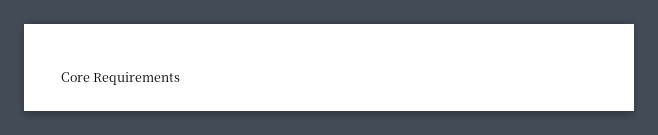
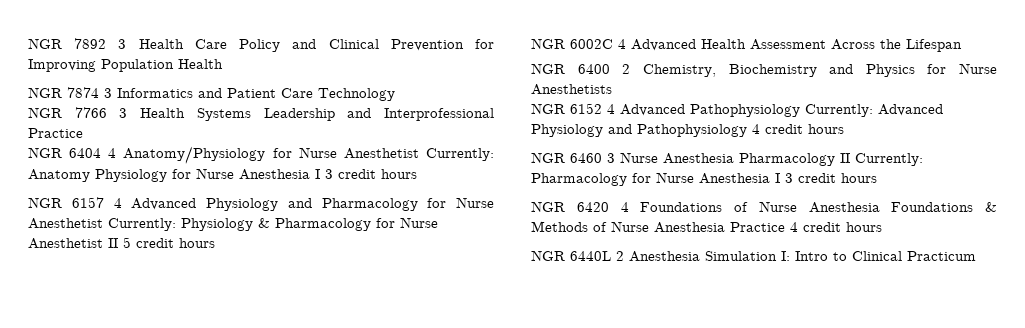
[61,72,181,85] Core Requirements -> [28,38,495,52] [28,59,223,72] [28,87,395,101] [28,107,495,121] [28,128,83,138] [28,146,495,164] [28,168,417,182] [28,197,494,211] [28,217,438,231] [28,237,215,249] [531,38,962,52] [531,63,997,77] [531,84,612,95] [531,103,943,117] [531,124,844,137] [531,152,923,166] [531,172,877,186] [531,201,997,213] [531,221,882,233] [531,250,976,262] NGR 7892 3 Health Care Policy and Clinical Prevention for Improving Population Health // NGR 7874 3 Informatics and Patient Care Technology // NGR 7766 3 Health Systems Leadership and Interprofessional Practice // NGR 6404 4 Anatomy/Physiology for Nurse Anesthetist Currently: Anatomy Physiology for Nurse Anesthesia I 3 credit hours // NGR 6157 4 Advanced Physiology and Pharmacology for Nurse Anesthetist Currently: Physiology & Pharmacology for Nurse Anesthetist II 5 credit hours // NGR 6002C 4 Advanced Health Assessment Across the Lifespan // NGR 6400 2 Chemistry, Biochemistry and Physics for Nurse Anesthetists // NGR 6152 4 Advanced Pathophysiology Currently: Advanced Physiology and Pathophysiology 4 credit hours // NGR 6460 3 Nurse Anesthesia Pharmacology II Currently: Pharmacology for Nurse Anesthesia I 3 credit hours // NGR 6420 4 Foundations of Nurse Anesthesia Foundations & Methods of Nurse Anesthesia Practice 4 credit hours // NGR 6440L 2 Anesthesia Simulation I: Intro to Clinical Practicum

